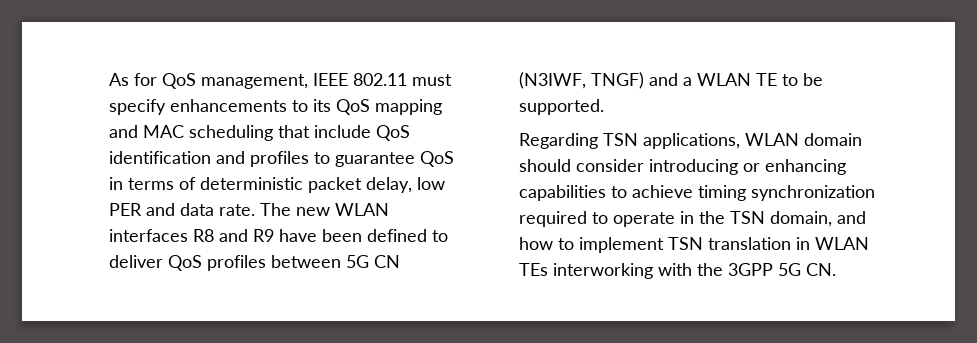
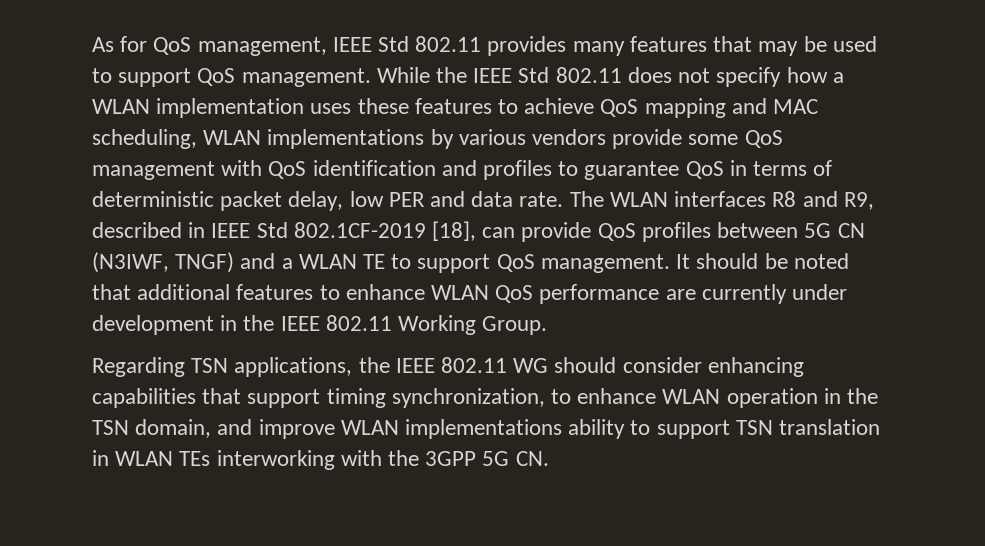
[353,73,452,86] [109,99,442,115] [109,125,371,141] 802.11 must specify enhancements to its QoS mapping and MAC scheduling that include -> [378,36,877,56] [92,67,844,87] [92,98,819,118] [92,129,783,149] [92,160,263,180] Std 802.11 provides many features that may be used to support QoS management. While the IEEE Std 802.11 does not specify how a WLAN implementation uses these features to achieve QoS mapping and MAC scheduling, WLAN implementations by various vendors provide some QoS management with
[296,207,330,216] new -> (604, 199) none
[253,229,448,242] [109,255,163,268] R9 have been defined to deliver -> [843,192,874,210] [92,221,592,242] R9, described in IEEE Std 802.1CF-2019 [18], can provide
[803,73,823,86] [519,99,604,115] [519,133,862,149] [519,159,846,175] [519,185,875,201] [519,211,675,227] be supported. // Regarding TSN applications, WLAN domain should consider introducing or enhancing capabilities to achieve timing synchronization required to operate -> [417,253,849,273] [92,284,848,304] [92,315,548,335] [92,357,804,377] [92,388,818,408] support QoS management. It should be noted that additional features to enhance WLAN QoS performance are currently under development in the IEEE 802.11 Working Group. // Regarding TSN applications, the IEEE 802.11 WG should consider enhancing capabilities that support timing synchronization, to enhance WLAN operation
[519,237,664,253] how to implement -> [258,419,730,439] improve WLAN implementations ability to support

